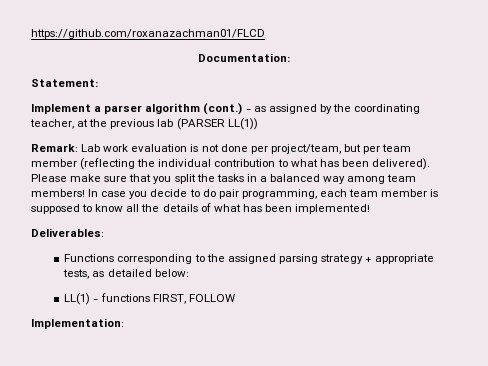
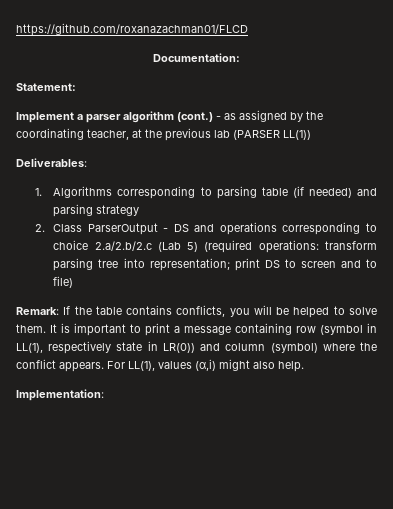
[31,144,412,154] [31,158,430,170] [31,174,417,184] [31,189,439,199] [31,203,371,214] [31,228,104,237] [64,254,435,264] [63,269,189,279] [64,293,235,305] Remark: Lab work evaluation is not done per project/team, but per team member (reflecting the individual contribution to what has been delivered). Please make sure that you split the tasks in a balanced way among team members! In case you decide to do pair programming, each team member is supposed to know all the details of what has been implemented! // Deliverables: // Functions corresponding to the assigned parsing strategy + appropriate tests, as detailed below: // LL(1) - functions FIRST, FOLLOW -> [16,158,87,167] [34,186,378,199] [53,204,140,217] [34,222,377,235] [53,240,377,253] [53,258,377,271] [53,276,74,288] [16,305,377,318] [16,323,377,336] [16,341,378,354] [16,359,304,372] Deliverables: // 1. Algorithms corresponding to parsing table (if needed) and parsing strategy // 2. Class ParserOutput - DS and operations corresponding to choice 2.a/2.b/2.c (Lab 5) (required operations: transform parsing tree into representation; print DS to screen and to file) // Remark: If the table contains conflicts, you will be helped to solve them. It is important to print a message containing row (symbol in LL(1), respectively state in LR(0)) and column (symbol) where the conflict appears. For LL(1), values (α,i) might also help.

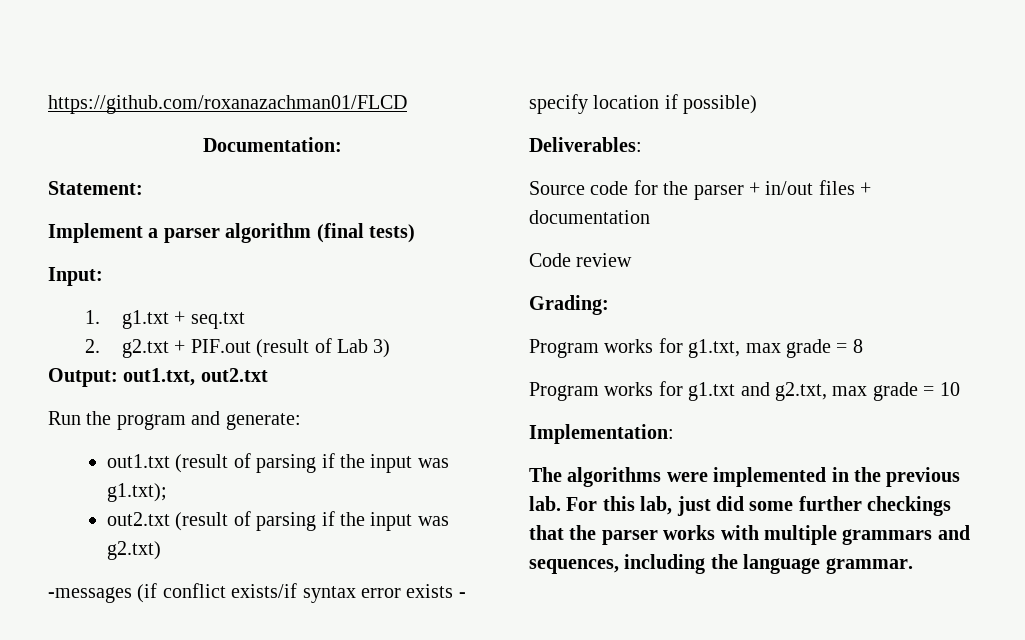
[177,110,323,122] [16,128,311,141] [16,158,87,167] [34,186,378,199] [53,204,140,217] [34,222,377,235] [53,240,377,253] [53,258,377,271] [53,276,74,288] [16,305,377,318] [16,323,377,336] [16,341,378,354] [16,359,304,372] [16,389,104,401] (cont.) - as assigned by the coordinating teacher, at the previous lab (PARSER LL(1)) // Deliverables: // 1. Algorithms corresponding to parsing table (if needed) and parsing strategy // 2. Class ParserOutput - DS and operations corresponding to choice 2.a/2.b/2.c (Lab 5) (required operations: transform parsing tree into representation; print DS to screen and to file) // Remark: If the table contains conflicts, you will be helped to solve them. It is important to print a message containing row (symbol in LL(1), respectively state in LR(0)) and column (symbol) where the conflict appears. For LL(1), values (α,i) might also help. // Implementation: -> [316,223,415,243] [48,267,103,286] [85,310,245,329] [85,338,391,358] [48,368,268,387] [48,411,301,430] [107,453,449,473] [107,483,168,502] [107,511,449,531] [107,541,162,560] [48,583,466,603] [529,94,758,114] [529,137,642,152] [529,180,872,200] [529,210,650,224] [529,253,633,267] [529,295,609,315] [529,338,863,358] [529,381,960,401] [529,424,674,444] [529,467,961,487] [529,496,952,516] [529,525,970,545] [529,554,913,574] (final tests) // Input: // 1. g1.txt + seq.txt // 2. g2.txt + PIF.out (result of Lab 3) // Output: out1.txt, out2.txt // Run the program and generate: // out1.txt (result of parsing if the input was g1.txt); // out2.txt (result of parsing if the input was g2.txt) // -messages (if conflict exists/if syntax error exists - specify location if possible) // Deliverables: // Source code for the parser + in/out files + documentation // Code review // Grading: // Program works for g1.txt, max grade = 8 // Program works for g1.txt and g2.txt, max grade = 10 // Implementation: // The algorithms were implemented in the previous lab. For this lab, just did some further checkings that the parser works with multiple grammars and sequences, including the language grammar.

